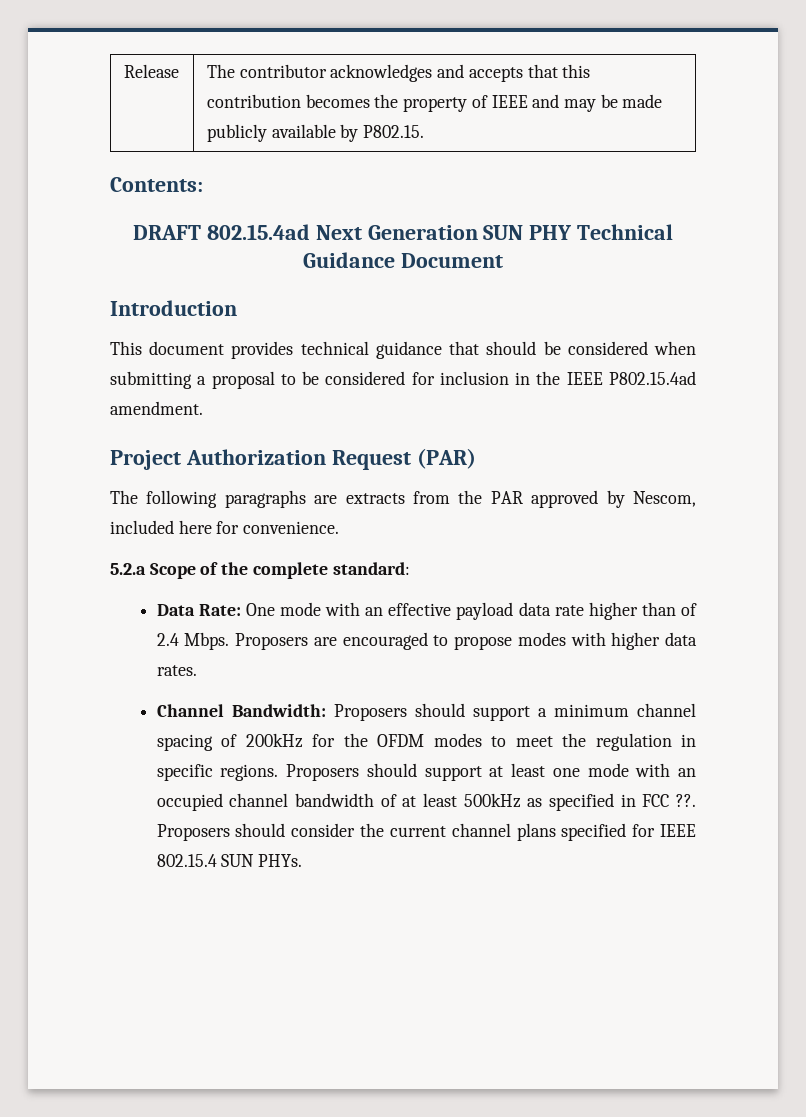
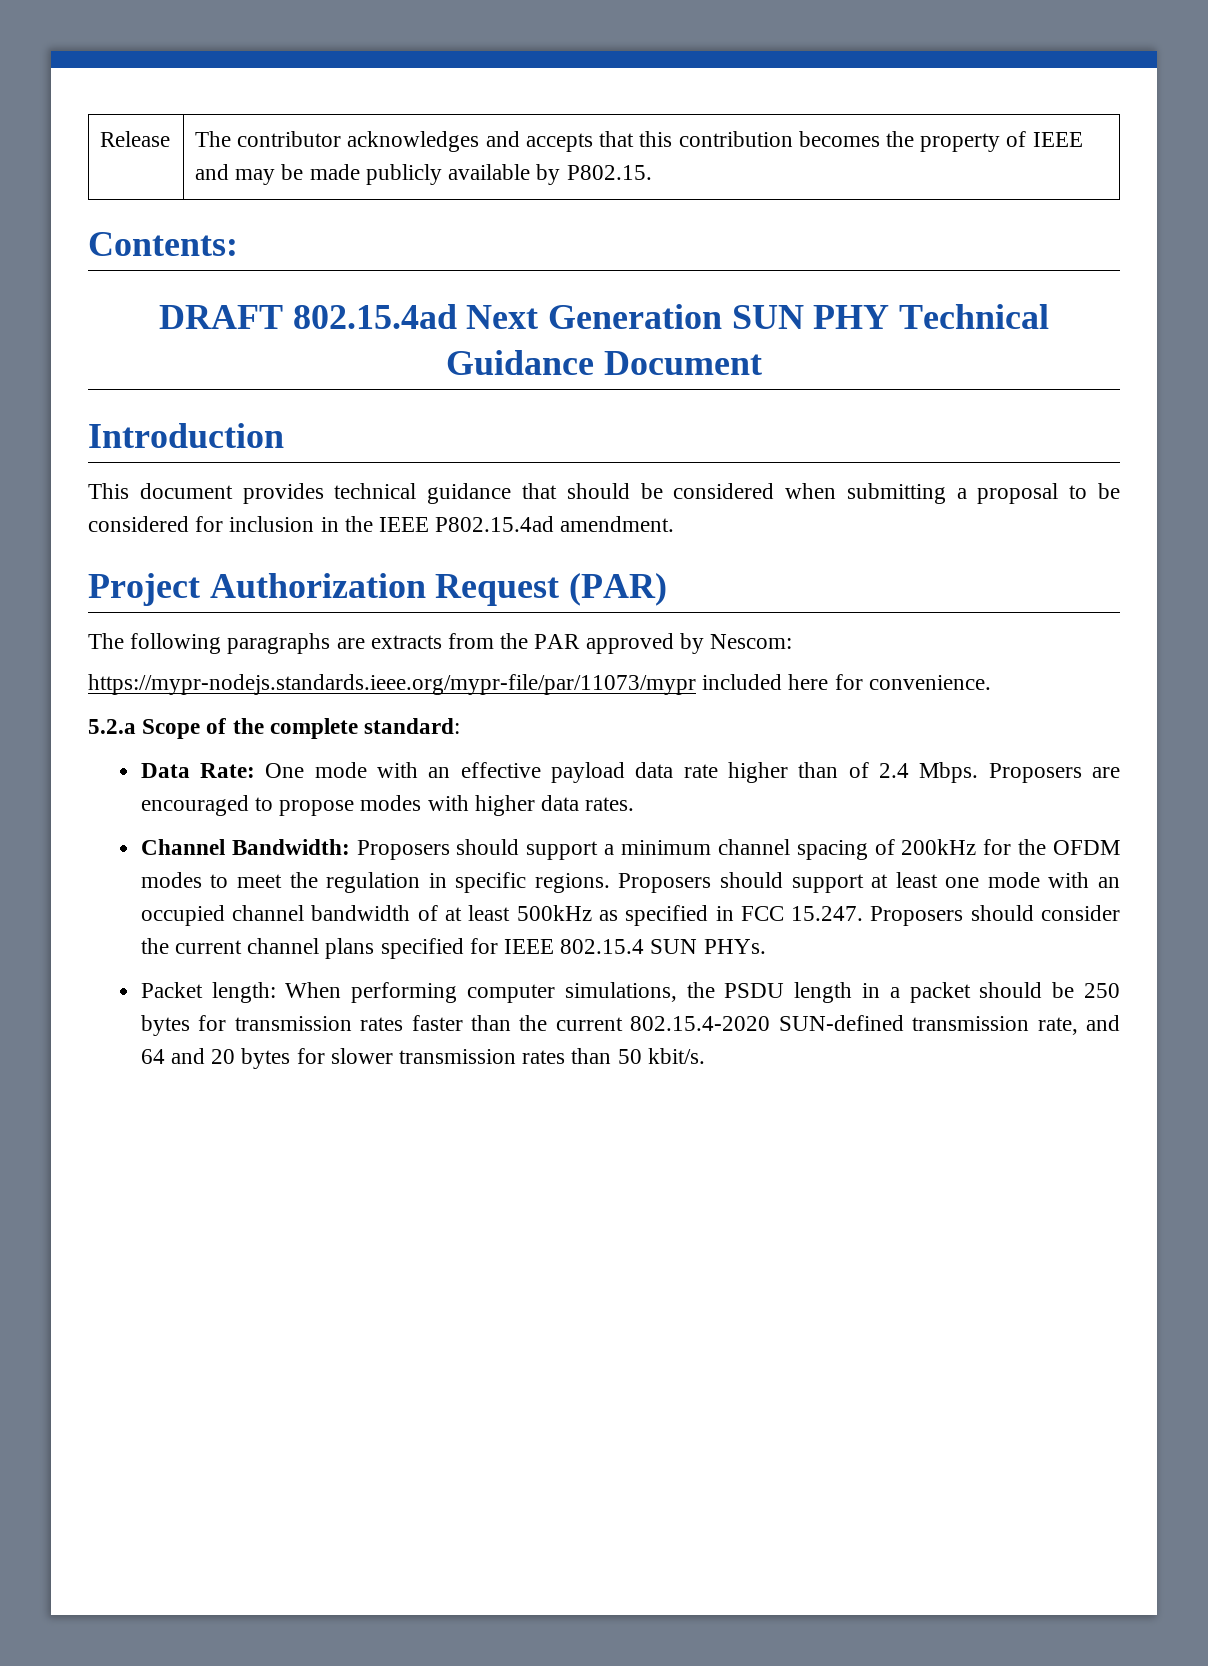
[632,491,696,507] Nescom, -> [710,634,793,649] [88,674,696,695] Nescom: // https://mypr-nodejs.standards.ieee.org/mypr-file/par/11073/mypr
[676,794,696,807] ??. -> [791,906,864,921] 15.247.
(303, 860) none -> [140,982,1120,1003] [140,1015,1120,1036] [140,1048,705,1069] // Packet length: When performing computer simulations, the PSDU length in a packet should be 250 bytes for transmission rates faster than the current 802.15.4-2020 SUN-defined transmission rate, and 64 and 20 bytes for slower transmission rates than 50 kbit/s.

